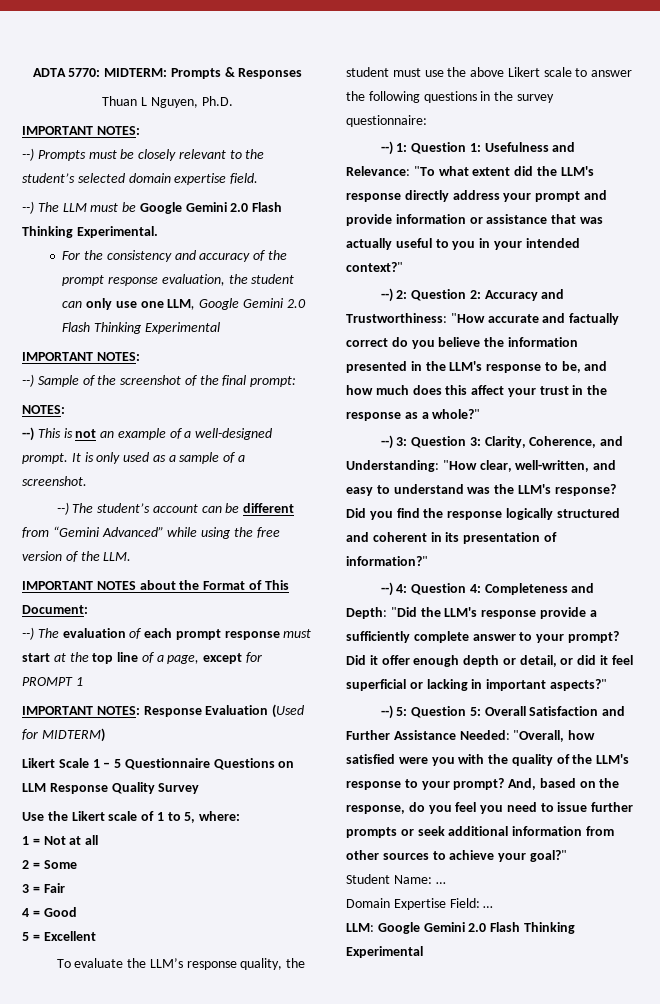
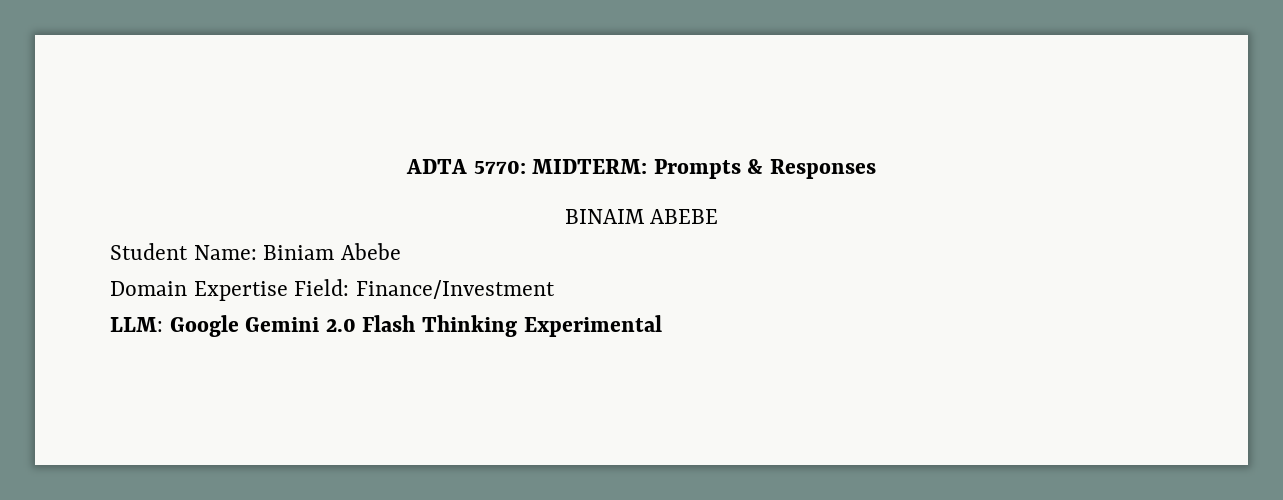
[102,96,233,108] [22,126,140,135] [22,148,265,161] [22,173,259,185] [22,201,283,214] [22,226,158,238] [62,250,287,262] [62,274,295,286] [62,298,306,310] [62,322,220,334] [22,352,140,361] [22,374,297,387] [22,405,65,414] [22,427,273,441] [22,452,246,464] [22,476,87,486] [56,502,295,515] [22,526,280,539] [22,551,132,562] [22,580,289,590] [22,605,88,614] [22,627,312,640] [22,652,263,664] [22,677,83,686] [22,704,305,718] [22,728,105,742] [22,758,295,770] [22,782,200,794] [22,811,241,823] [22,835,99,845] [22,860,77,869] [22,883,65,893] [22,907,77,917] [22,931,96,941] [56,958,306,970] [346,67,633,77] [346,91,554,103] [346,115,427,127] [380,141,576,155] [346,166,594,176] [346,190,607,202] [346,214,603,226] [346,238,580,250] [346,262,403,272] [380,288,565,302] [346,313,620,325] [346,337,578,349] [346,361,608,373] [346,385,608,397] [346,409,481,421] [380,435,624,449] [346,460,617,472] [346,484,616,496] [346,508,620,520] [346,532,557,544] [346,556,428,566] [380,582,595,596] [346,607,597,619] [346,631,619,643] [346,655,633,667] [346,679,607,691] [380,705,626,719] [346,730,596,742] [346,754,630,766] [346,778,620,790] [346,802,634,814] [346,826,614,838] [346,850,567,862] Thuan L Nguyen, Ph.D. // IMPORTANT NOTES: // --) Prompts must be closely relevant to the student’s selected domain expertise field. // --) The LLM must be Google Gemini 2.0 Flash Thinking Experimental. // For the consistency and accuracy of the prompt response evaluation, the student can only use one LLM, Google Gemini 2.0 Flash Thinking Experimental // IMPORTANT NOTES: // --) Sample of the screenshot of the final prompt: // NOTES: // --) This is not an example of a well-designed prompt. It is only used as a sample of a screenshot. // --) The student’s account can be different from “Gemini Advanced” while using the free version of the LLM. // IMPORTANT NOTES about the Format of This Document: // --) The evaluation of each prompt response must start at the top line of a page, except for PROMPT 1 // IMPORTANT NOTES: Response Evaluation (Used for MIDTERM) // Likert Scale 1 – 5 Questionnaire Questions on LLM Response Quality Survey // Use the Likert scale of 1 to 5, where: // 1 = Not at all // 2 = Some // 3 = Fair // 4 = Good // 5 = Excellent // To evaluate the LLM’s response quality, the student must use the above Likert scale to answer the following questions in the survey questionnaire: // --) 1: Question 1: Usefulness and Relevance: "To what extent did the LLM's response directly address your prompt and provide information or assistance that was actually useful to you in your intended context?" // --) 2: Question 2: Accuracy and Trustworthiness: "How accurate and factually correct do you believe the information presented in the LLM's response to be, and how much does this affect your trust in the response as a whole?" // --) 3: Question 3: Clarity, Coherence, and Understanding: "How clear, well-written, and easy to understand was the LLM's response? Did you find the response logically structured and coherent in its presentation of information?" // --) 4: Question 4: Completeness and Depth: "Did the LLM's response provide a sufficiently complete answer to your prompt? Did it offer enough depth or detail, or did it feel superficial or lacking in important aspects?" // --) 5: Question 5: Overall Satisfaction and Further Assistance Needed: "Overall, how satisfied were you with the quality of the LLM's response to your prompt? And, based on the response, do you feel you need to issue further prompts or seek additional information from other sources to achieve your goal?" -> [564,209,719,224] BINAIM ABEBE
[435,882,446,884] … -> [263,243,401,260] Biniam Abebe
[483,906,494,908] … -> [355,280,555,299] Finance/Investment

